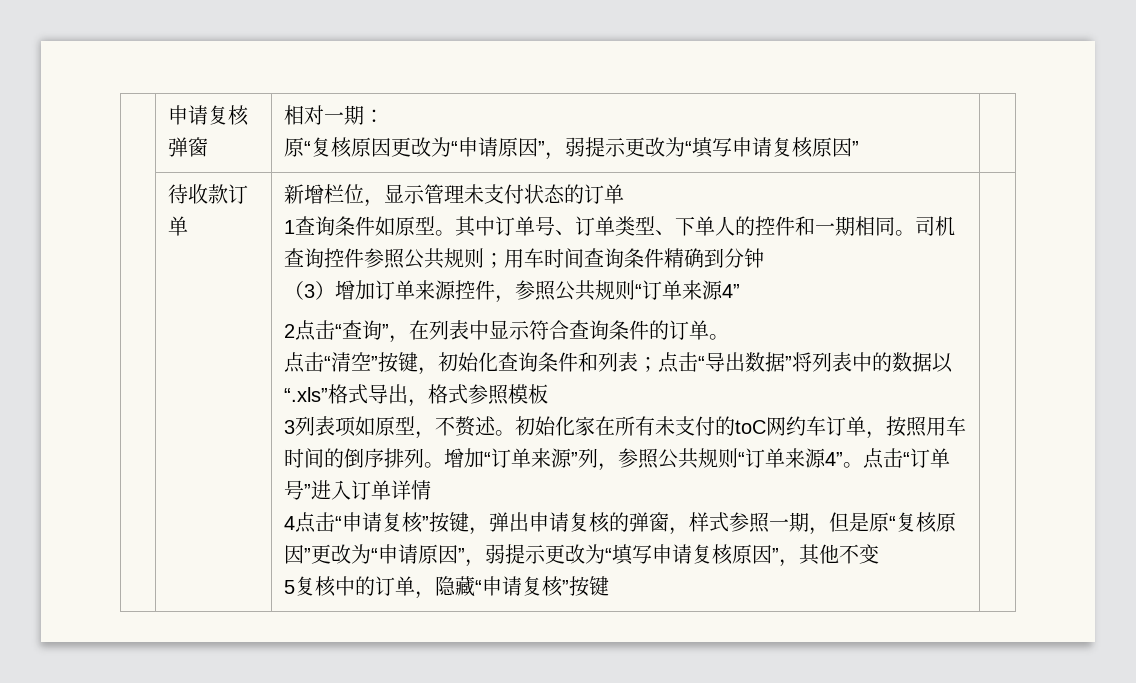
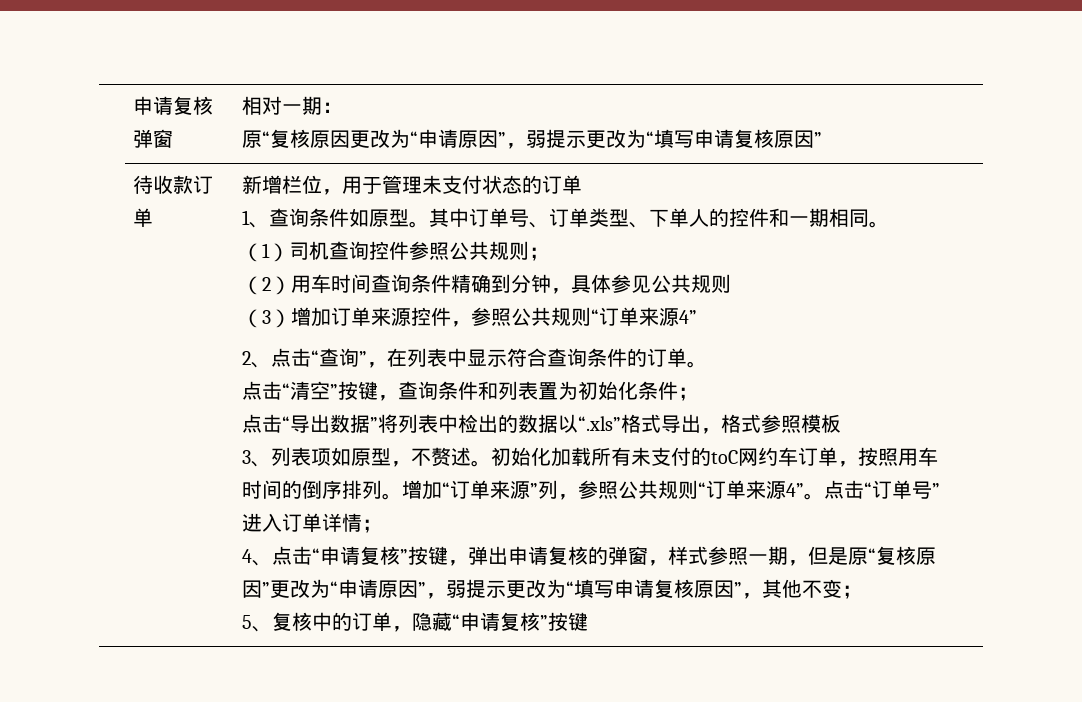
[383,184,425,204] 显示 -> [342,176,383,194] 用于
(295, 227) none -> [249,222,270,228] 、
(915, 233) none -> [242,243,290,262] // （1）
(504, 260) none -> [242,276,292,295] // （2）
(764, 258) none -> [551,274,732,294] ，具体参见公共规则
(295, 331) none -> [251,362,272,368] 、
[437,352,498,372] 初始化 -> (399, 398) none
[637,357,658,372] ； -> [538,381,699,401] 置为初始化条件； //
(872, 362) none -> [458,414,499,433] 检出
(295, 427) none -> [251,461,272,467] 、
[574,416,615,436] 家在 -> [551,447,592,467] 加载
(431, 490) none -> [362,519,383,533] ；
(295, 523) none -> [252,560,273,566] 、
(879, 554) none -> [842,585,863,599] ；
(295, 587) none -> [252,626,273,632] 、

